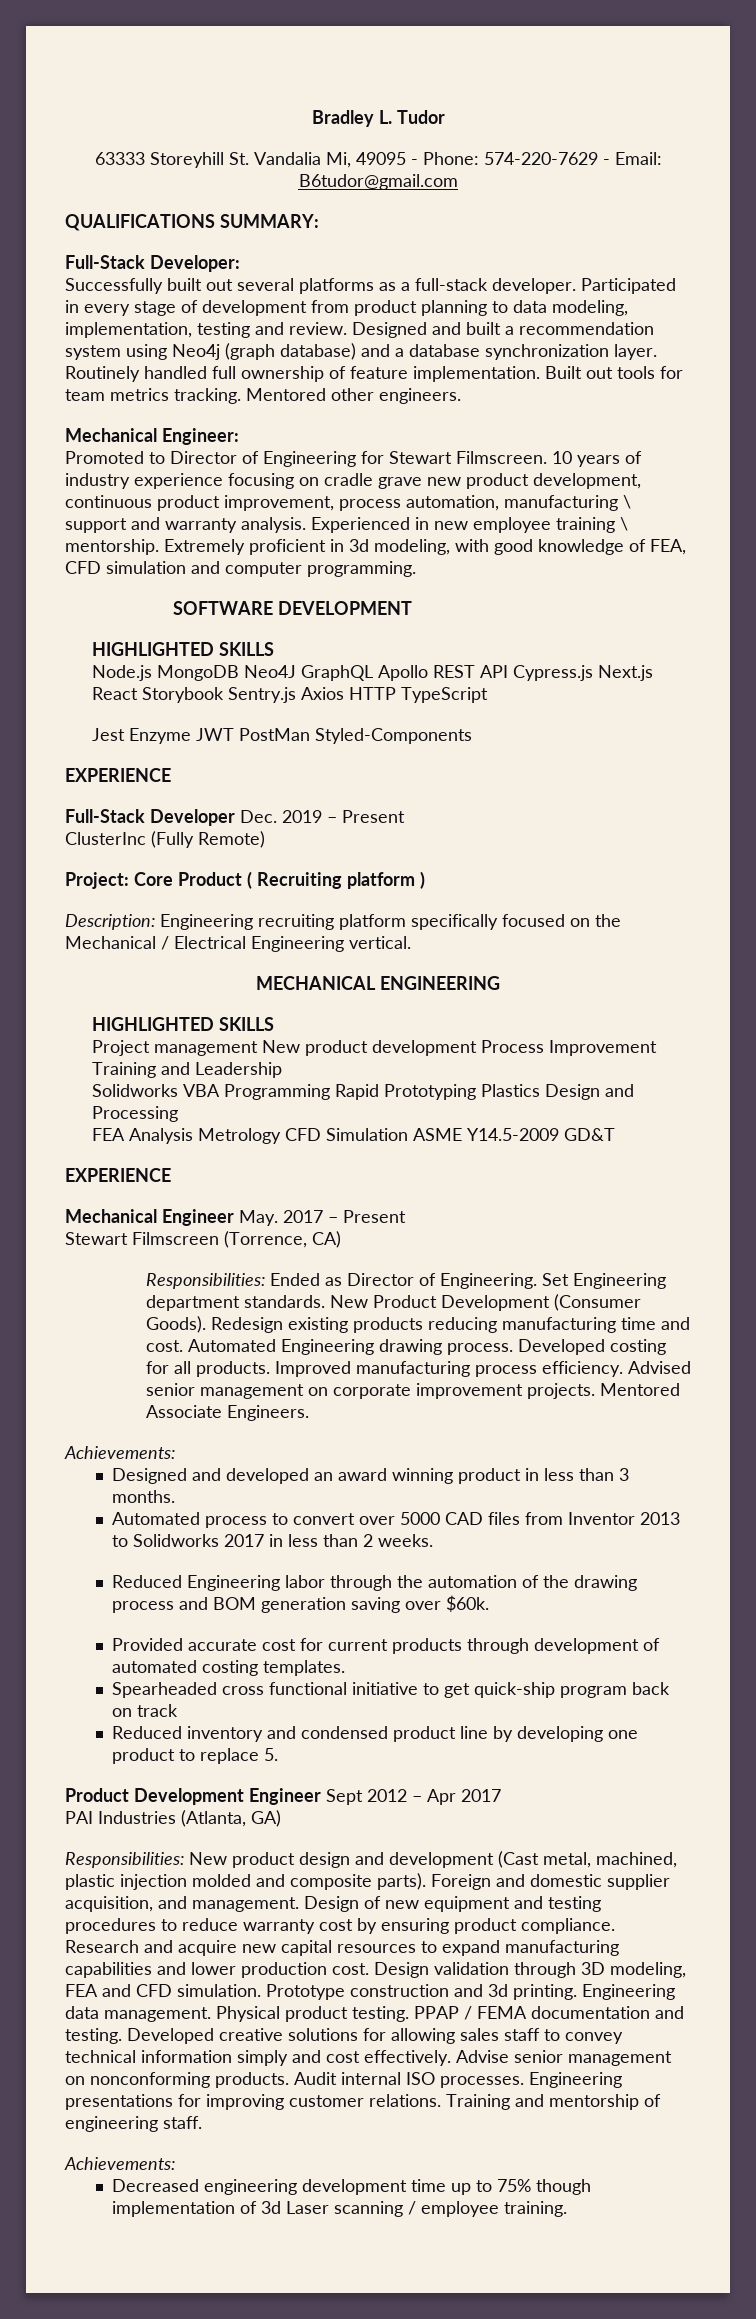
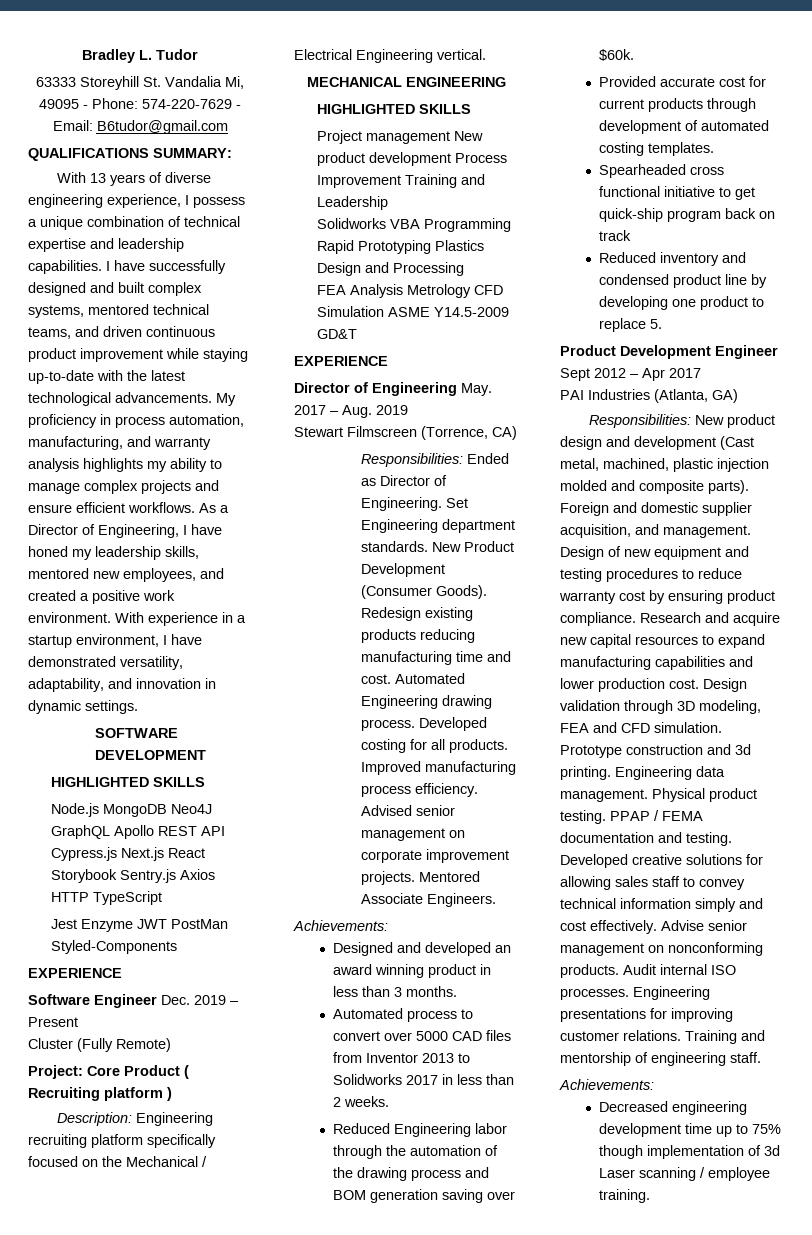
[65,255,240,272] [65,278,676,294] [65,300,628,316] [65,322,654,338] [65,343,657,360] [65,366,683,382] [65,388,461,404] [65,428,239,445] [65,451,642,467] [65,473,641,489] [65,495,631,511] [65,517,628,533] [65,539,686,555] [65,561,416,577] Full-Stack Developer: // Successfully built out several platforms as a full-stack developer. Participated in every stage of development from product planning to data modeling, implementation, testing and review. Designed and built a recommendation system using Neo4j (graph database) and a database synchronization layer. Routinely handled full ownership of feature implementation. Built out tools for team metrics tracking. Mentored other engineers. // Mechanical Engineer: // Promoted to Director of Engineering for Stewart Filmscreen. 10 years of industry experience focusing on cradle grave new product development, continuous product improvement, process automation, manufacturing \ support and warranty analysis. Experienced in new employee training \ mentorship. Extremely proficient in 3d modeling, with good knowledge of FEA, CFD simulation and computer programming. -> [56,172,211,186] [28,194,245,208] [28,216,240,230] [28,238,184,252] [28,260,226,274] [28,282,202,296] [28,304,209,318] [28,326,215,339] [28,348,248,362] [28,370,185,384] [28,392,236,406] [28,414,244,428] [28,436,211,450] [28,458,222,472] [28,480,219,494] [28,502,229,513] [28,524,222,538] [28,546,199,560] [28,568,224,582] [28,590,175,604] [28,612,246,626] [28,634,202,648] [28,656,183,670] [28,678,216,692] [28,700,138,714] With 13 years of diverse engineering experience, I possess a unique combination of technical expertise and leadership capabilities. I have successfully designed and built complex systems, mentored technical teams, and driven continuous product improvement while staying up-to-date with the latest technological advancements. My proficiency in process automation, manufacturing, and warranty analysis highlights my ability to manage complex projects and ensure efficient workflows. As a Director of Engineering, I have honed my leadership skills, mentored new employees, and created a positive work environment. With experience in a startup environment, I have demonstrated versatility, adaptability, and innovation in dynamic settings.
[65,809,235,826] Full-Stack Developer -> [28,994,157,1008] Software Engineer
[65,832,146,845] ClusterInc -> [28,1038,73,1049] Cluster
[65,1209,234,1226] Mechanical Engineer -> [294,382,457,396] Director of Engineering
[343,1210,406,1223] Present -> [342,405,408,418] Aug. 2019

